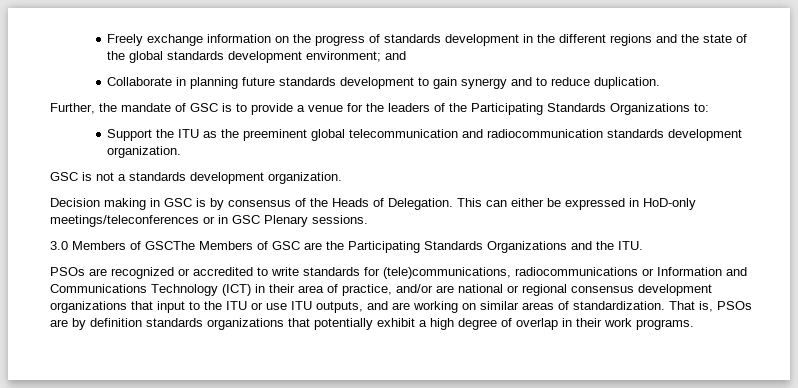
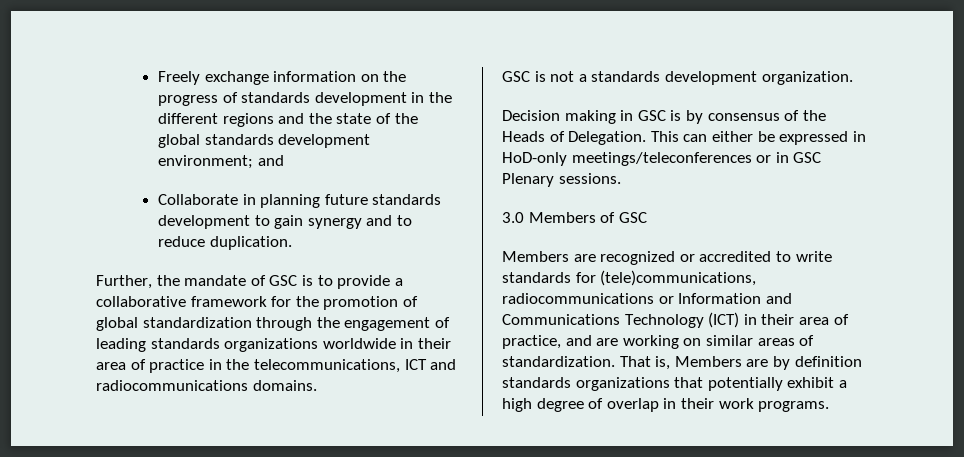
[308,103,709,115] [107,129,743,141] [107,146,182,158] venue for the leaders of the Participating Standards Organizations to: // Support the ITU as the preeminent global telecommunication and radiocommunication standards development organization. -> [96,296,418,310] [96,317,450,331] [96,338,451,352] [96,359,457,373] [96,380,317,391] collaborative framework for the promotion of global standardization through the engagement of leading standards organizations worldwide in their area of practice in the telecommunications, ICT and radiocommunications domains.
[145,241,643,253] [50,267,85,276] GSCThe Members of GSC are the Participating Standards Organizations and the ITU. // PSOs -> [618,212,647,223] [502,251,569,262] GSC // Members
[396,284,712,296] [50,301,363,313] and/or are national or regional consensus development organizations that input to the ITU or use ITU outputs, -> (561, 342) none
[717,301,752,310] PSOs -> [674,356,742,367] Members

